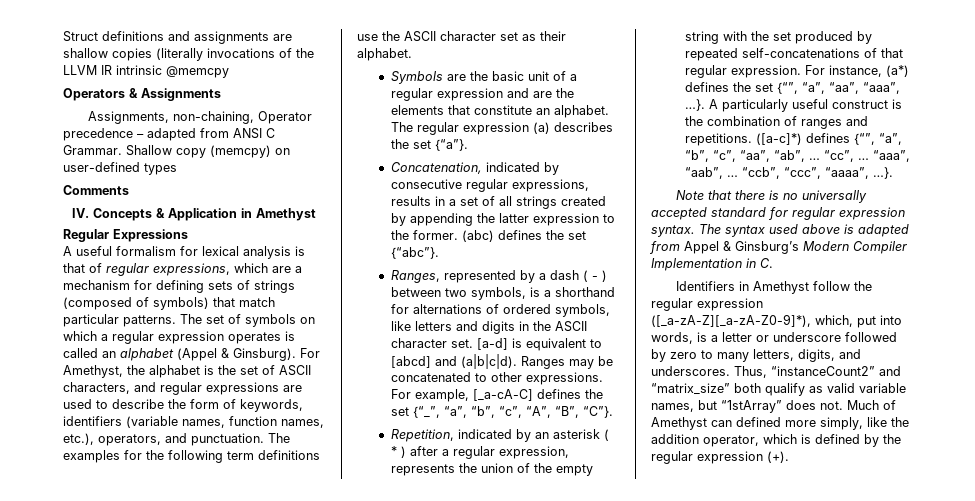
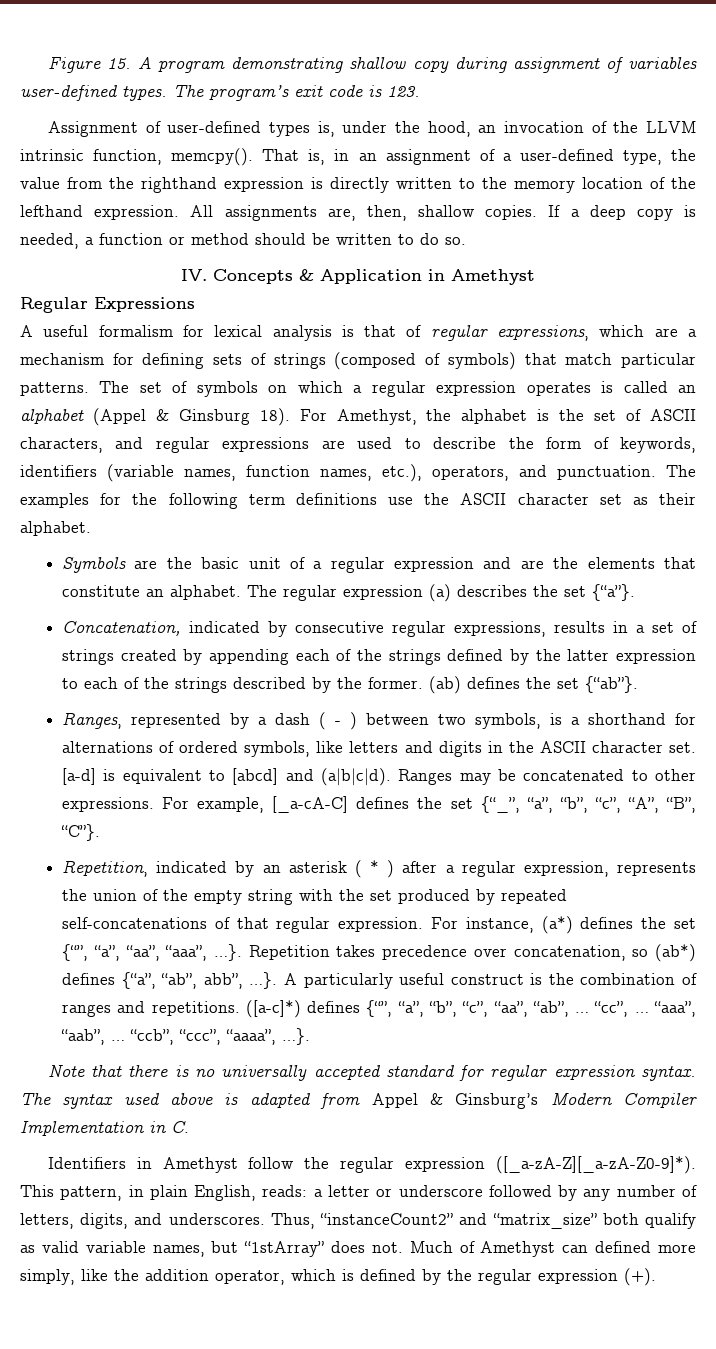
[63,31,292,44] [63,48,314,61] [63,65,229,78] [63,88,221,101] [87,111,312,124] [63,128,275,141] [63,145,290,158] [63,162,177,175] [63,185,129,195] Struct definitions and assignments are shallow copies (literally invocations of the LLVM IR intrinsic @memcpy // Operators & Assignments // Assignments, non-chaining, Operator precedence – adapted from ANSI C Grammar. Shallow copy (memcpy) on user-defined types // Comments -> [47,57,697,73] [20,85,420,101] [47,121,696,137] [20,148,696,166] [20,177,696,193] [20,205,696,221] [20,233,466,249] Figure 15. A program demonstrating shallow copy during assignment of variables user-defined types. The program’s exit code is 123. // Assignment of user-defined types is, under the hood, an invocation of the LLVM intrinsic function, memcpy(). That is, in an assignment of a user-defined type, the value from the righthand expression is directly written to the memory location of the lefthand expression. All assignments are, then, shallow copies. If a deep copy is needed, a function or method should be written to do so.
[233,348,296,361] Ginsburg). -> [178,408,290,426] Ginsburg 18).
[498,196,512,206] all -> (697, 627) none
[476,213,615,226] the latter expression to -> [295,649,697,665] [62,677,332,693] each of the strings defined by the latter expression to each of the strings described by
[461,230,586,242] [390,247,439,259] (abc) defines the set {“abc”}. -> [429,676,639,694] (ab) defines the set {“ab”}.
(705, 105) none -> [248,944,696,962] [62,972,278,989] Repetition takes precedence over concatenation, so (ab*) defines {“a”, “ab”, abb”, …}.
[651,314,902,328] [651,332,707,344] ([_a-zA-Z][_a-zA-Z0-9]*), which, put into words, is -> [496,1156,696,1174] [20,1185,308,1201] ([_a-zA-Z][_a-zA-Z0-9]*). This pattern, in plain English, reads:
[670,350,749,362] zero to many -> [583,1185,698,1201] any number of

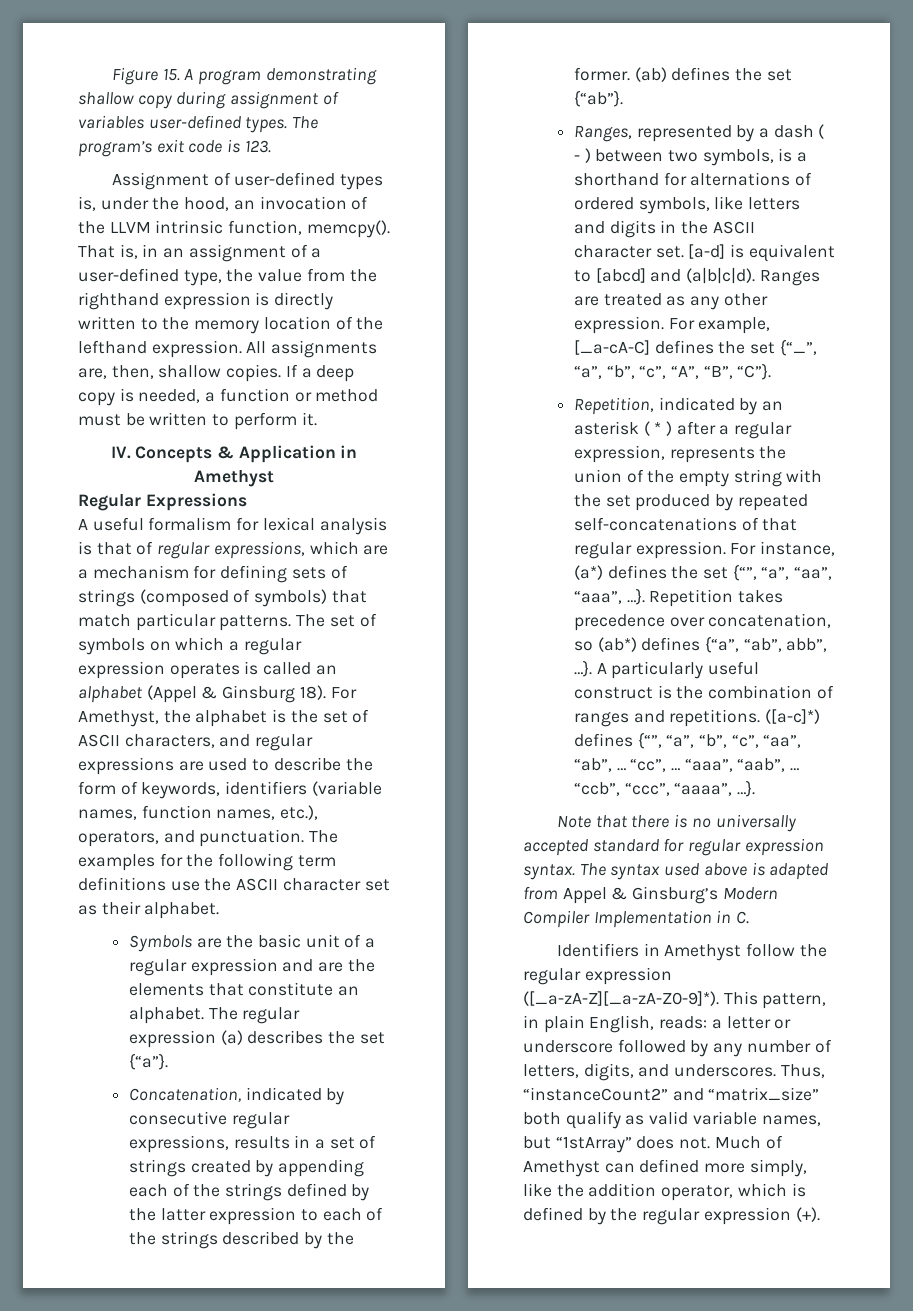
[255,233,306,245] should -> [78,414,121,426] must
[420,233,466,245] do so. -> [233,412,317,430] perform it.
[459,769,696,785] [62,797,155,812] may be concatenated to other expressions. -> [573,293,768,310] [573,316,664,334] are treated as any other expression.

